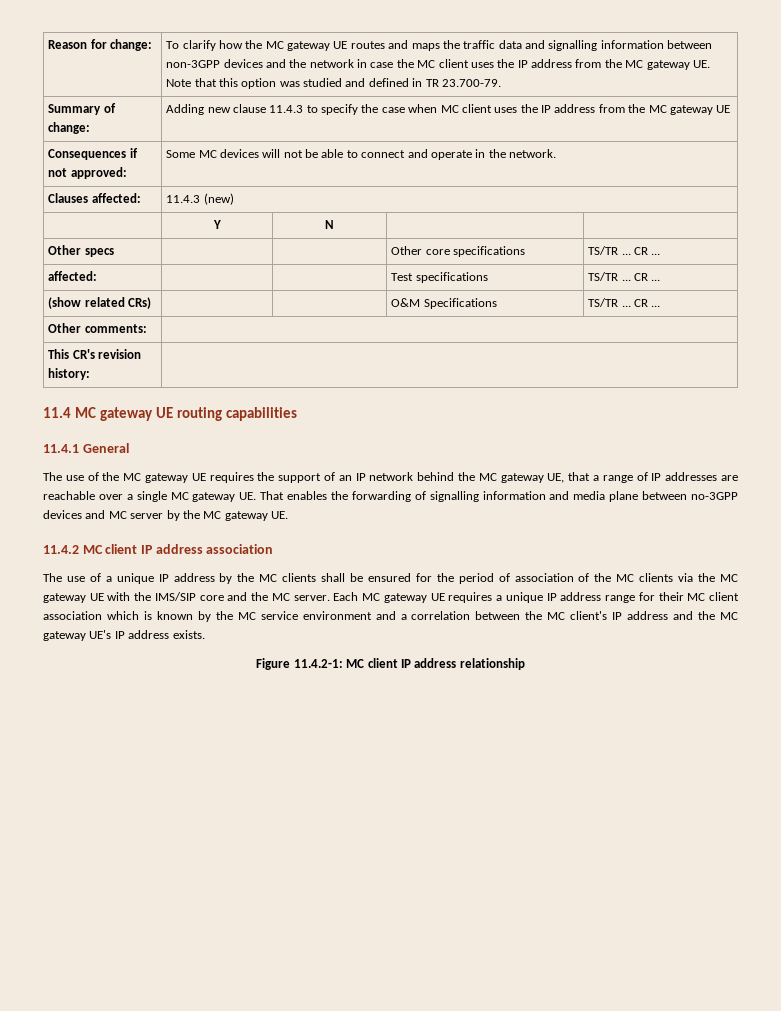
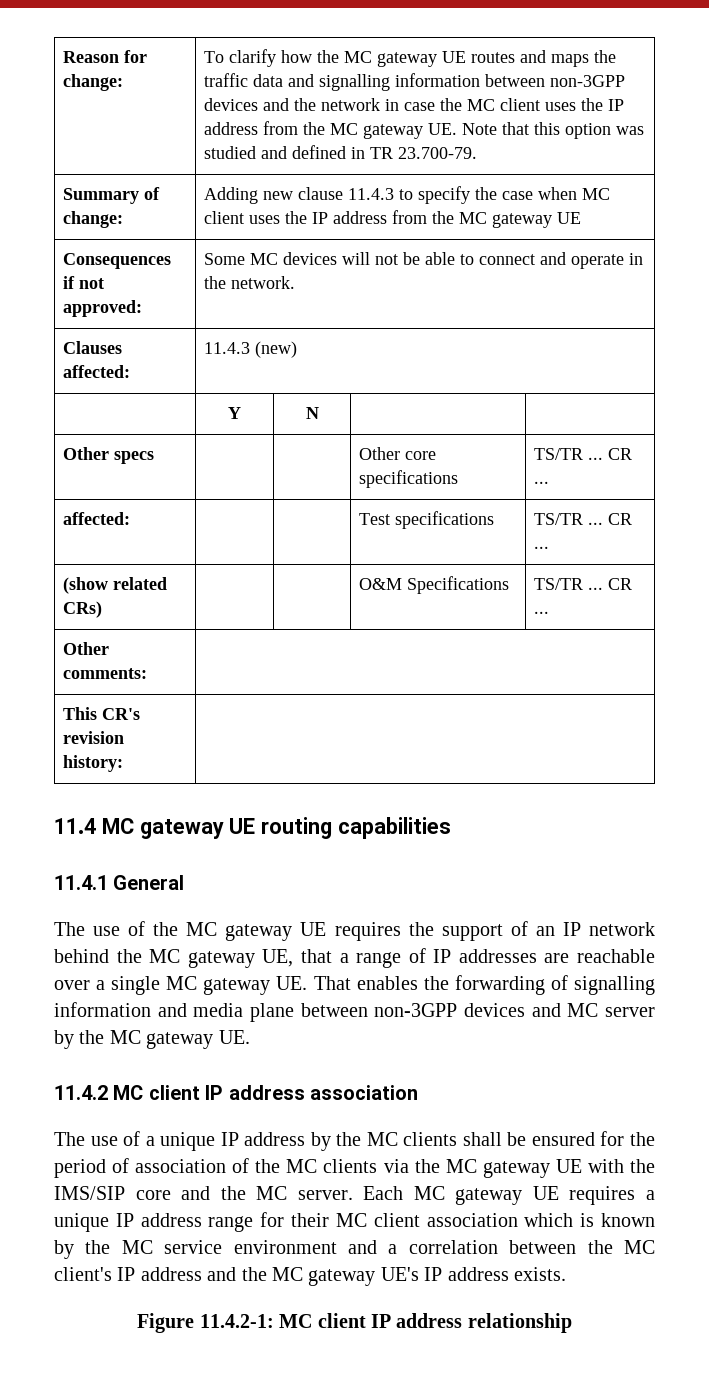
[691,492,739,500] no-3GPP -> [374,1003,458,1017] non-3GPP

